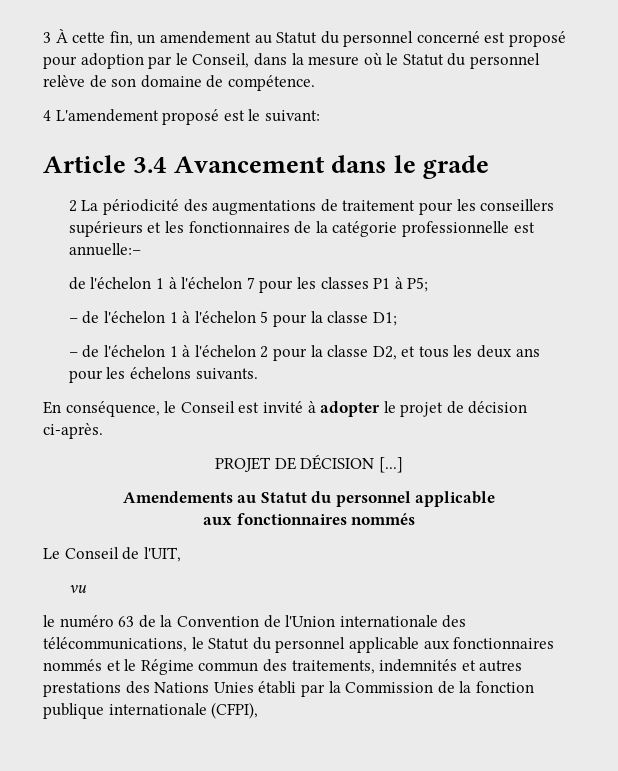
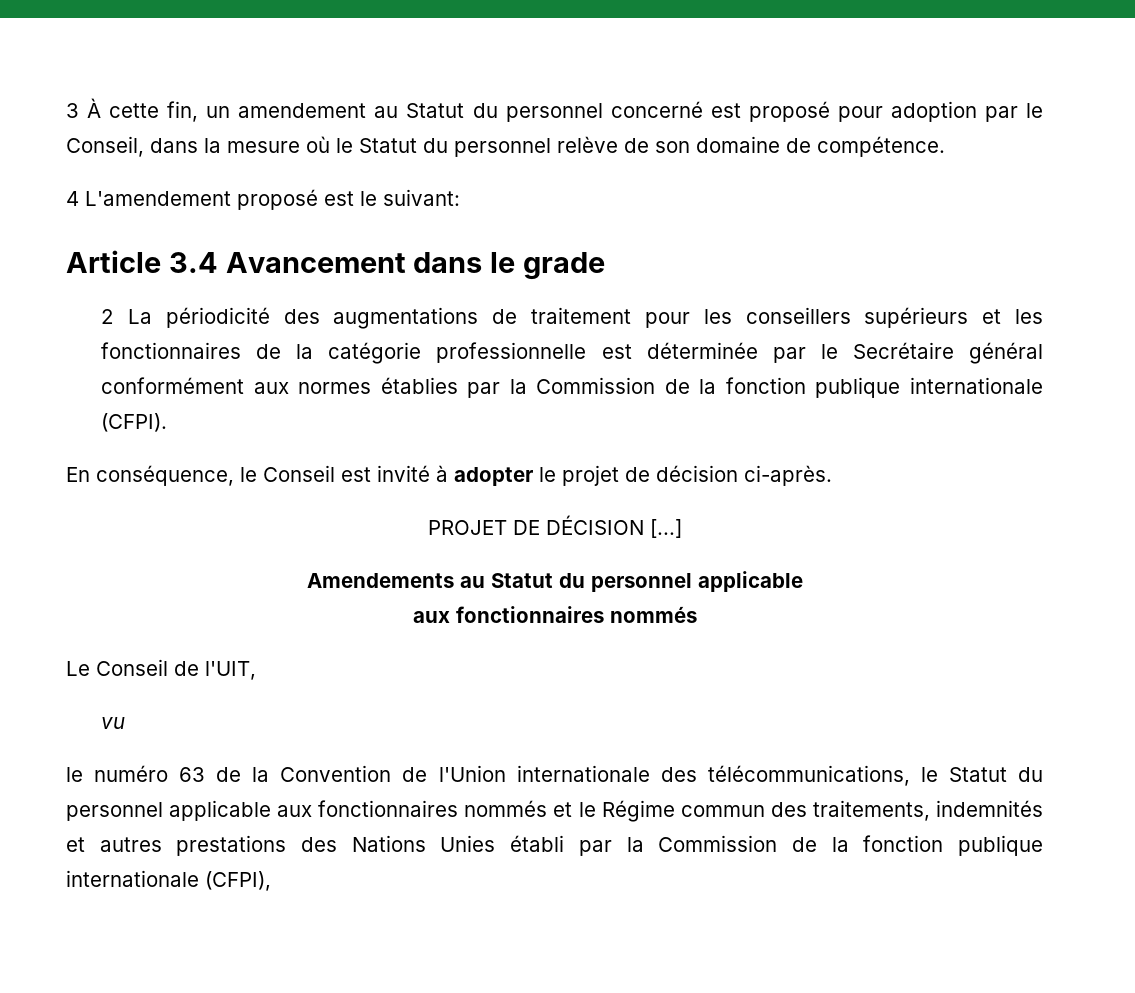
[68,243,141,256] [68,277,429,293] [68,311,397,327] [68,345,540,361] [68,367,258,383] annuelle:– // de l'échelon 1 à l'échelon 7 pour les classes P1 à P5; // – de l'échelon 1 à l'échelon 5 pour la classe D1; // – de l'échelon 1 à l'échelon 2 pour la classe D2, et tous les deux ans pour les échelons suivants. -> [646,342,1043,364] [101,377,1043,398] [101,413,168,432] déterminée par le Secrétaire général conformément aux normes établies par la Commission de la fonction publique internationale (CFPI).

